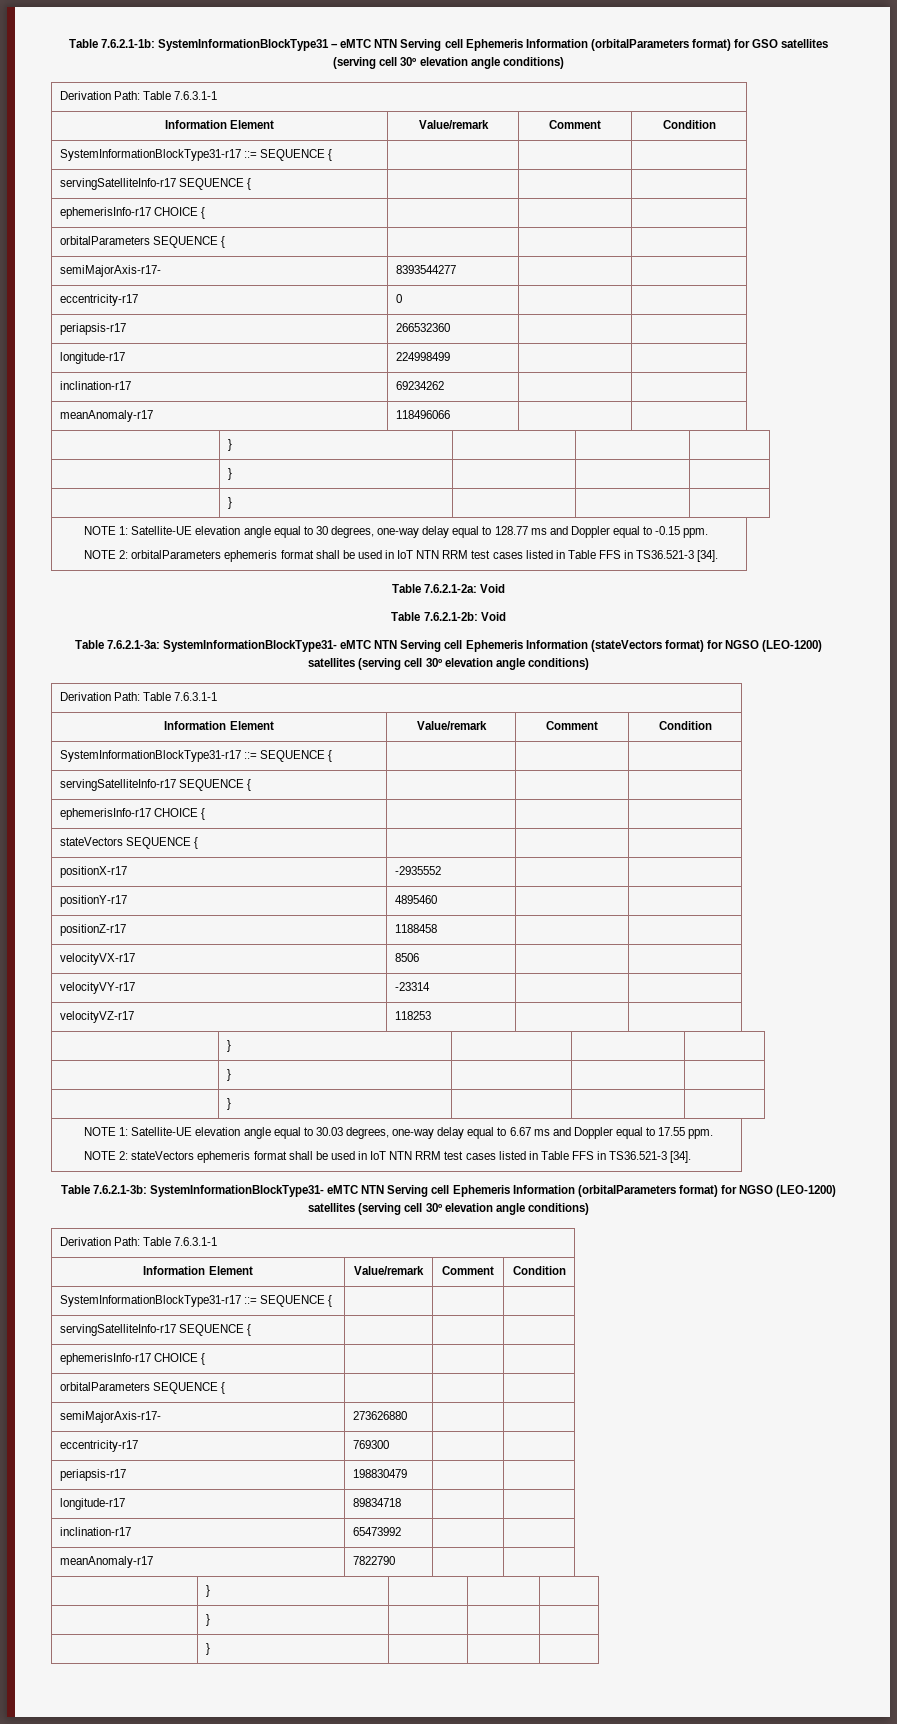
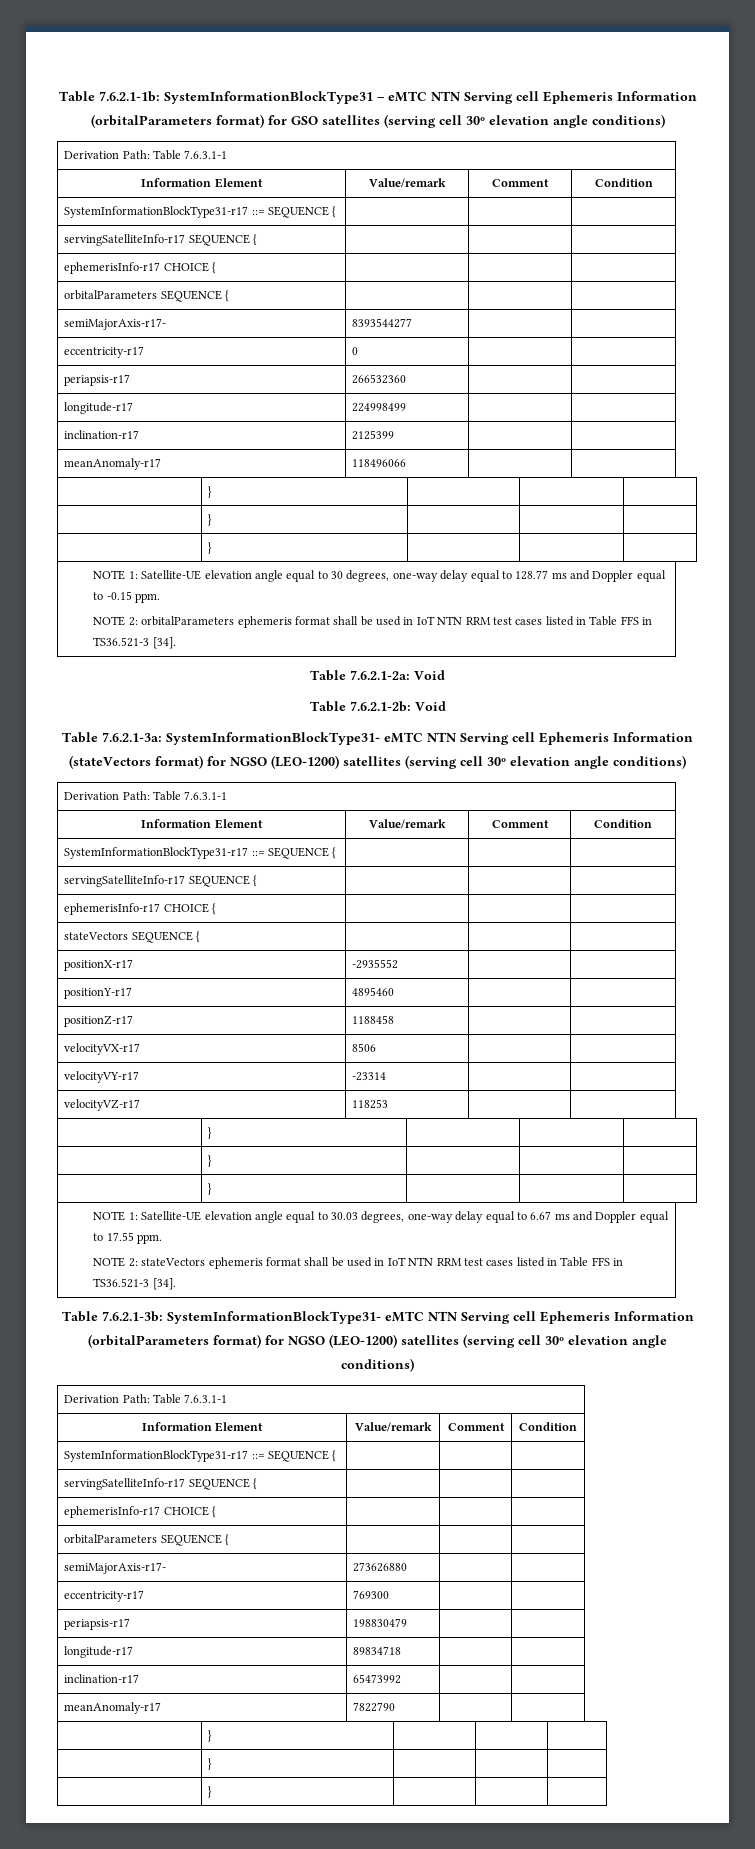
[395,381,444,390] 69234262 -> [352,430,395,440] 2125399

